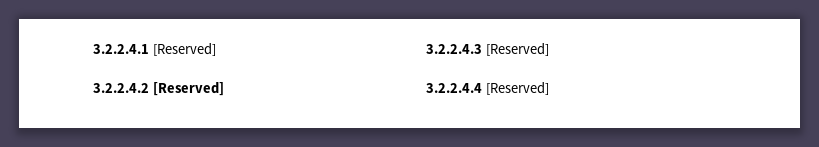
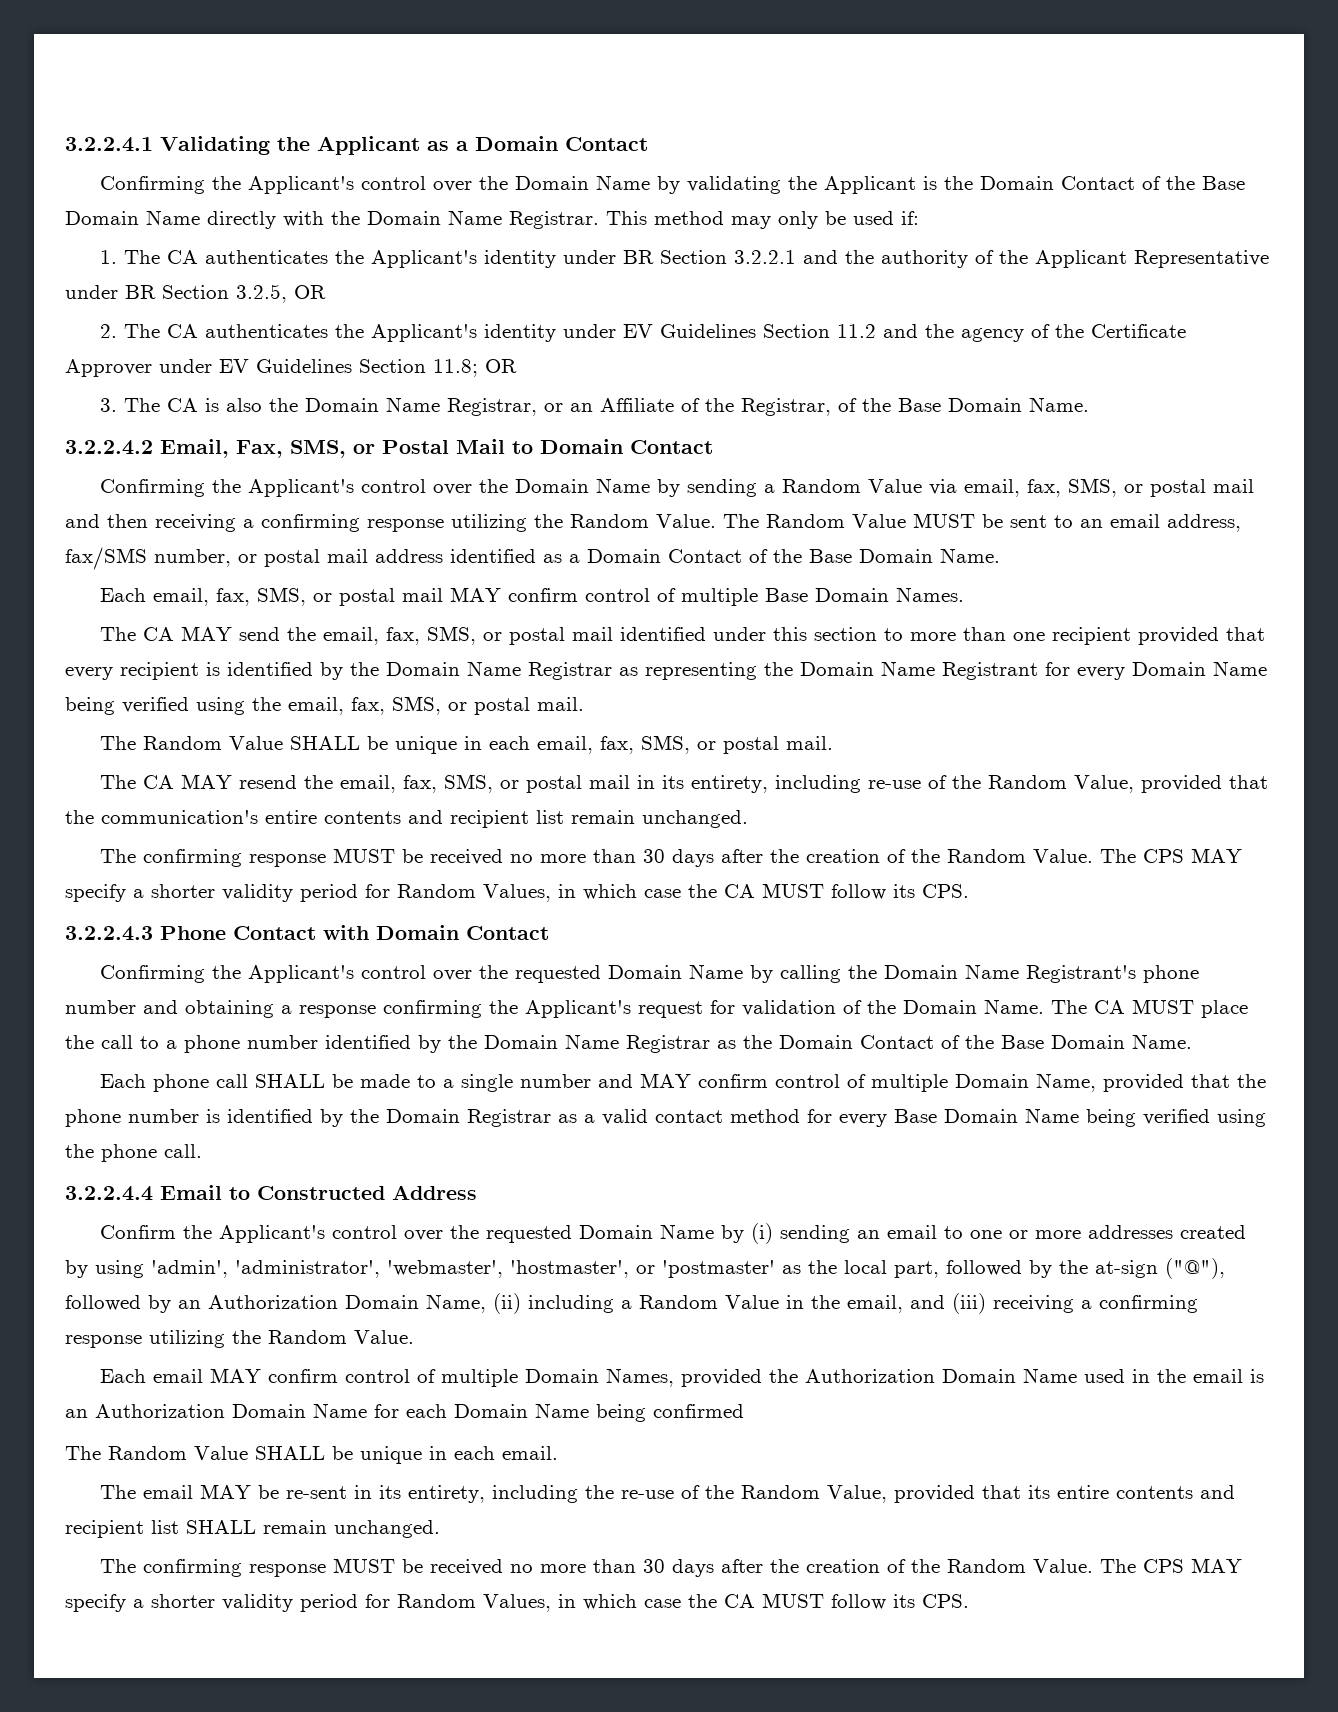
[152,43,216,56] [93,82,224,96] [426,43,549,56] [426,82,549,95] [Reserved] // 3.2.2.4.2 [Reserved] // 3.2.2.4.3 [Reserved] // 3.2.2.4.4 [Reserved] -> [160,136,648,155] [100,175,1246,194] [65,210,919,229] [100,250,1270,268] [65,284,326,303] [100,324,1187,342] [65,359,517,377] [100,397,1090,416] [65,439,713,458] [100,478,1255,497] [65,513,1241,532] [65,547,1000,570] [100,587,965,606] [100,626,1266,645] [65,661,1267,680] [65,696,584,715] [100,735,834,754] [100,774,1269,793] [65,810,748,828] [100,848,1243,867] [65,883,969,902] [65,925,549,941] [100,964,1200,983] [65,999,1248,1018] [65,1034,1192,1053] [100,1073,1267,1092] [65,1108,1266,1127] [65,1144,202,1162] [65,1185,477,1201] [100,1223,1247,1244] [65,1258,1225,1279] [65,1293,1198,1314] [65,1330,414,1348] [100,1368,1265,1387] [65,1403,744,1422] [65,1446,558,1464] [100,1484,1236,1503] [65,1520,440,1538] [100,1558,1243,1577] [65,1593,969,1612] Validating the Applicant as a Domain Contact // Confirming the Applicant's control over the Domain Name by validating the Applicant is the Domain Contact of the Base Domain Name directly with the Domain Name Registrar. This method may only be used if: // 1. The CA authenticates the Applicant's identity under BR Section 3.2.2.1 and the authority of the Applicant Representative under BR Section 3.2.5, OR // 2. The CA authenticates the Applicant's identity under EV Guidelines Section 11.2 and the agency of the Certificate Approver under EV Guidelines Section 11.8; OR // 3. The CA is also the Domain Name Registrar, or an Affiliate of the Registrar, of the Base Domain Name. // 3.2.2.4.2 Email, Fax, SMS, or Postal Mail to Domain Contact // Confirming the Applicant's control over the Domain Name by sending a Random Value via email, fax, SMS, or postal mail and then receiving a confirming response utilizing the Random Value. The Random Value MUST be sent to an email address, fax/SMS number, or postal mail address identified as a Domain Contact of the Base Domain Name. // Each email, fax, SMS, or postal mail MAY confirm control of multiple Base Domain Names. // The CA MAY send the email, fax, SMS, or postal mail identified under this section to more than one recipient provided that every recipient is identified by the Domain Name Registrar as representing the Domain Name Registrant for every Domain Name being verified using the email, fax, SMS, or postal mail. // The Random Value SHALL be unique in each email, fax, SMS, or postal mail. // The CA MAY resend the email, fax, SMS, or postal mail in its entirety, including re-use of the Random Value, provided that the communication's entire contents and recipient list remain unchanged. // The confirming response MUST be received no more than 30 days after the creation of the Random Value. The CPS MAY specify a shorter validity period for Random Values, in which case the CA MUST follow its CPS. // 3.2.2.4.3 Phone Contact with Domain Contact // Confirming the Applicant's control over the requested Domain Name by calling the Domain Name Registrant's phone number and obtaining a response confirming the Applicant's request for validation of the Domain Name. The CA MUST place the call to a phone number identified by the Domain Name Registrar as the Domain Contact of the Base Domain Name. // Each phone call SHALL be made to a single number and MAY confirm control of multiple Domain Name, provided that the phone number is identified by the Domain Registrar as a valid contact method for every Base Domain Name being verified using the phone call. // 3.2.2.4.4 Email to Constructed Address // Confirm the Applicant's control over the requested Domain Name by (i) sending an email to one or more addresses created by using 'admin', 'administrator', 'webmaster', 'hostmaster', or 'postmaster' as the local part, followed by the at-sign ("@"), followed by an Authorization Domain Name, (ii) including a Random Value in the email, and (iii) receiving a confirming response utilizing the Random Value. // Each email MAY confirm control of multiple Domain Names, provided the Authorization Domain Name used in the email is an Authorization Domain Name for each Domain Name being confirmed // The Random Value SHALL be unique in each email. // The email MAY be re-sent in its entirety, including the re-use of the Random Value, provided that its entire contents and recipient list SHALL remain unchanged. // The confirming response MUST be received no more than 30 days after the creation of the Random Value. The CPS MAY specify a shorter validity period for Random Values, in which case the CA MUST follow its CPS.

